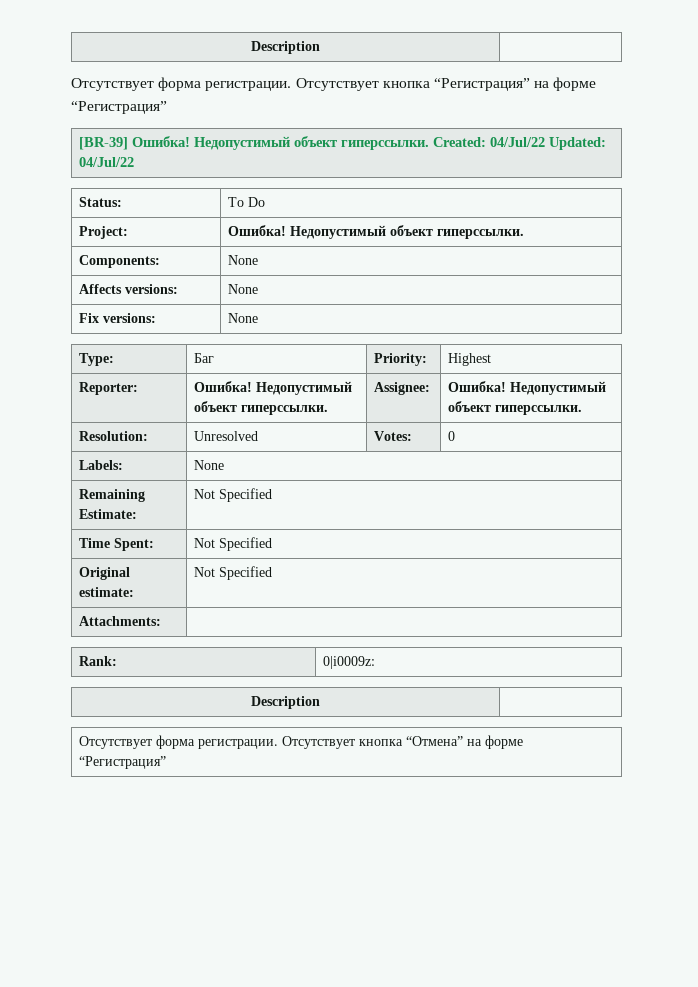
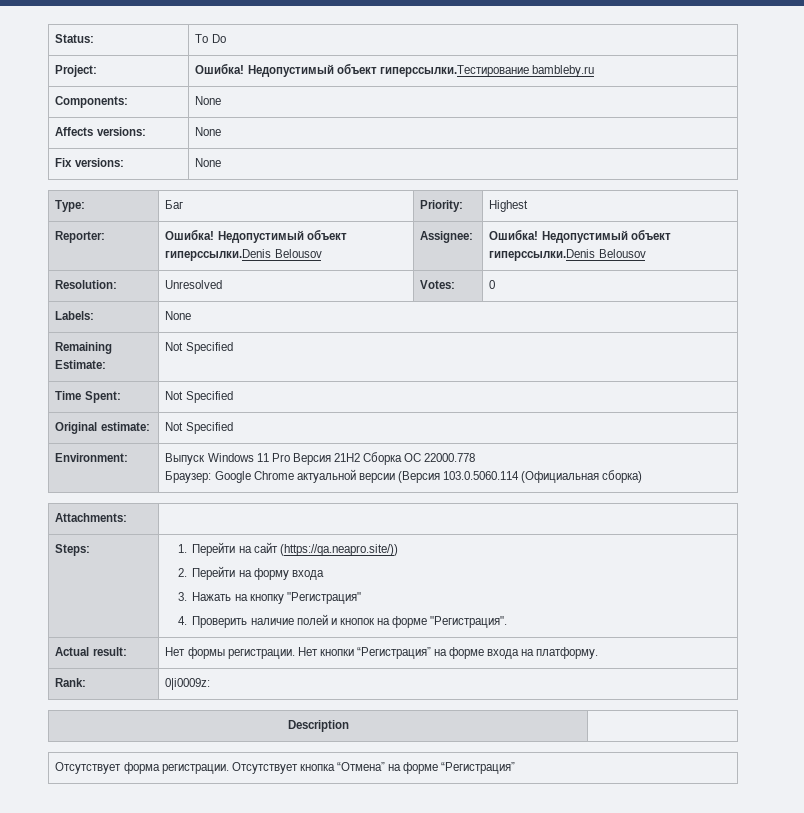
[251,41,320,54] [71,77,597,91] [71,101,167,114] [79,136,607,150] [79,157,135,167] Description | // Отсутствует форма регистрации. Отсутствует кнопка “Регистрация” на форме “Регистрация” // [BR-39] Ошибка! Недопустимый объект гиперссылки. Created: 04/Jul/22 Updated: 04/Jul/22 // -> (55, 38) none
[437,229,525,239] гиперссылки. -> [379,65,594,77] гиперссылки.Тестирование bambleby.ru
[241,405,329,415] гиперссылки. -> [165,249,322,261] гиперссылки.Denis Belousov
[495,405,583,415] гиперссылки. -> [489,249,646,261] гиперссылки.Denis Belousov
[79,616,162,626] Attachments: | -> [55,453,129,462] [165,452,476,465] [165,469,643,483] [55,513,128,522] [55,544,91,556] [177,542,398,556] [177,566,324,580] [177,592,361,604] [177,614,508,628] [55,647,127,656] [165,647,599,659] Environment: | Выпуск Windows 11 Pro Версия 21H2 Сборка ОС 22000.778 // Браузер: Google Chrome актуальной версии (Версия 103.0.5060.114 (Официальная сборка) // Attachments: | // Steps: | 1. Перейти на сайт (https://qa.neapro.site/)) // 2. Перейти на форму входа // 3. Нажать на кнопку "Регистрация" // 4. Проверить наличие полей и кнопок на форме "Регистрация". // Actual result: | Нет формы регистрации. Нет кнопки “Регистрация” на форме входа на платформу.

